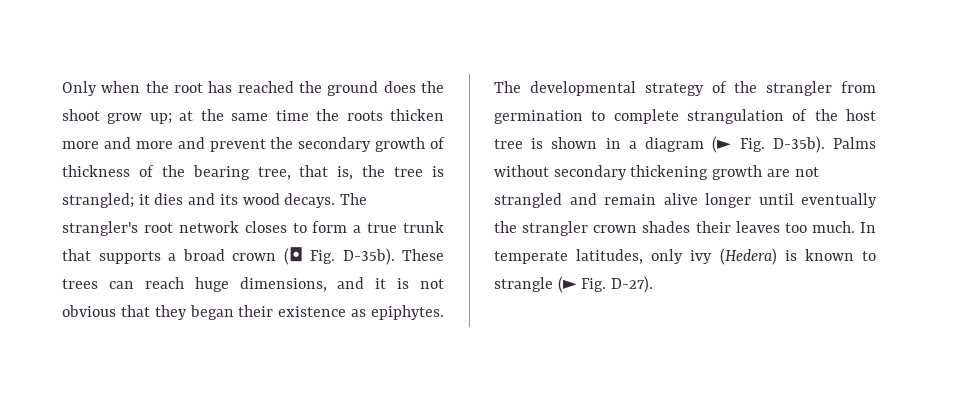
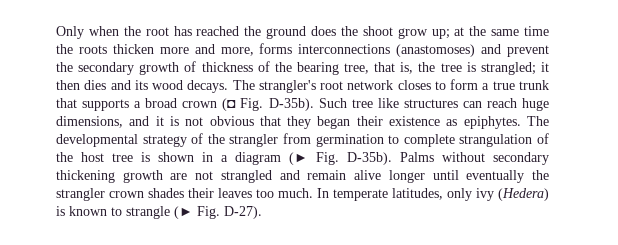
[135,141,173,149] more -> [220,43,476,57] more, forms interconnections (anastomoses)
(150, 199) none -> [56,80,80,90] then
[402,249,444,261] [62,279,98,289] These trees -> [318,98,458,108] Such tree like structures

